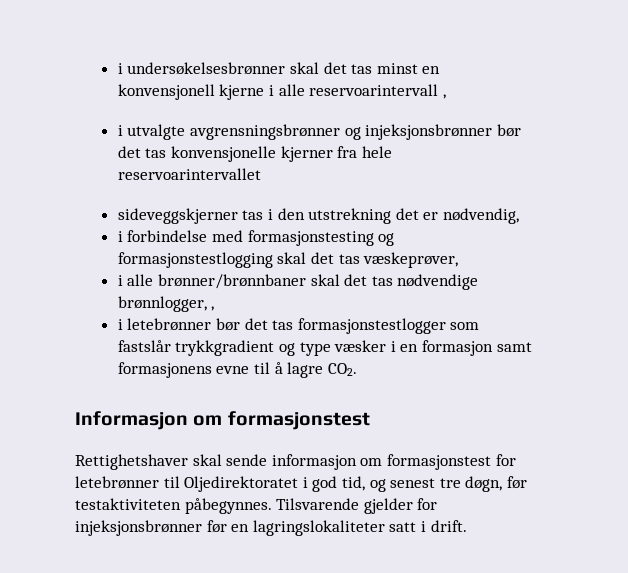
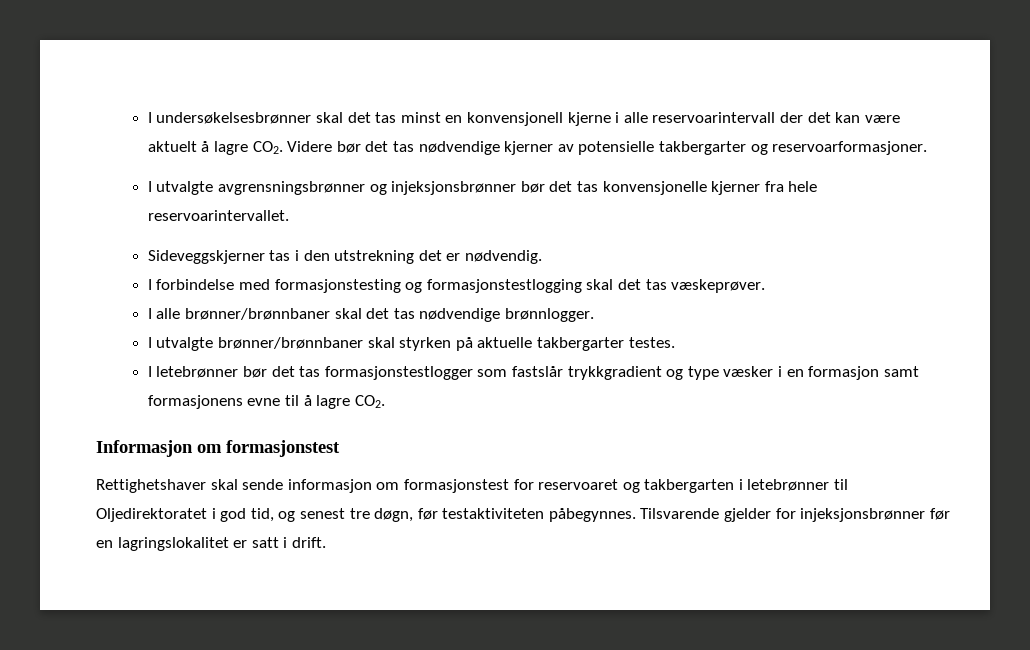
[117,63,123,74] i -> [147,112,152,123] I
[442,94,446,99] [117,125,123,136] , // i -> [779,112,900,123] [147,141,928,155] [147,181,152,192] der det kan være aktuelt å lagre CO2. Videre bør det tas nødvendige kjerner av potensielle takbergarter og reservoarformasjoner. // I
[117,168,261,180] [117,208,238,224] reservoarintervallet // sideveggskjerner -> [147,210,289,221] [147,250,265,264] reservoarintervallet. // Sideveggskjerner
[442,208,519,224] [117,231,123,242] nødvendig, // i -> [464,250,542,264] [147,279,152,290] nødvendig. // I
[363,252,459,268] [117,275,123,286] væskeprøver, // i -> [671,279,766,293] [147,308,152,319] væskeprøver. // I
[117,296,215,312] [117,319,123,330] brønnlogger, , // i -> [504,308,594,322] [147,337,675,351] [147,366,152,377] brønnlogger. // I utvalgte brønner/brønnbaner skal styrken på aktuelle takbergarter testes. // I
(516, 460) none -> [538,479,743,493] reservoaret og takbergarten i
[252,520,385,536] lagringslokaliteter -> [117,537,248,551] lagringslokalitet er

